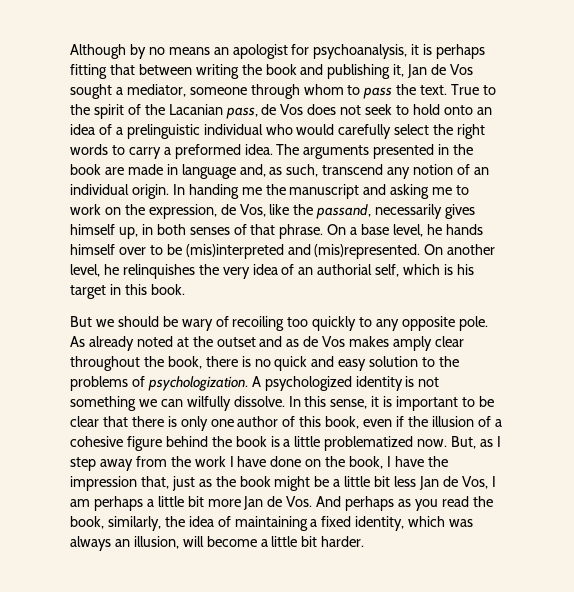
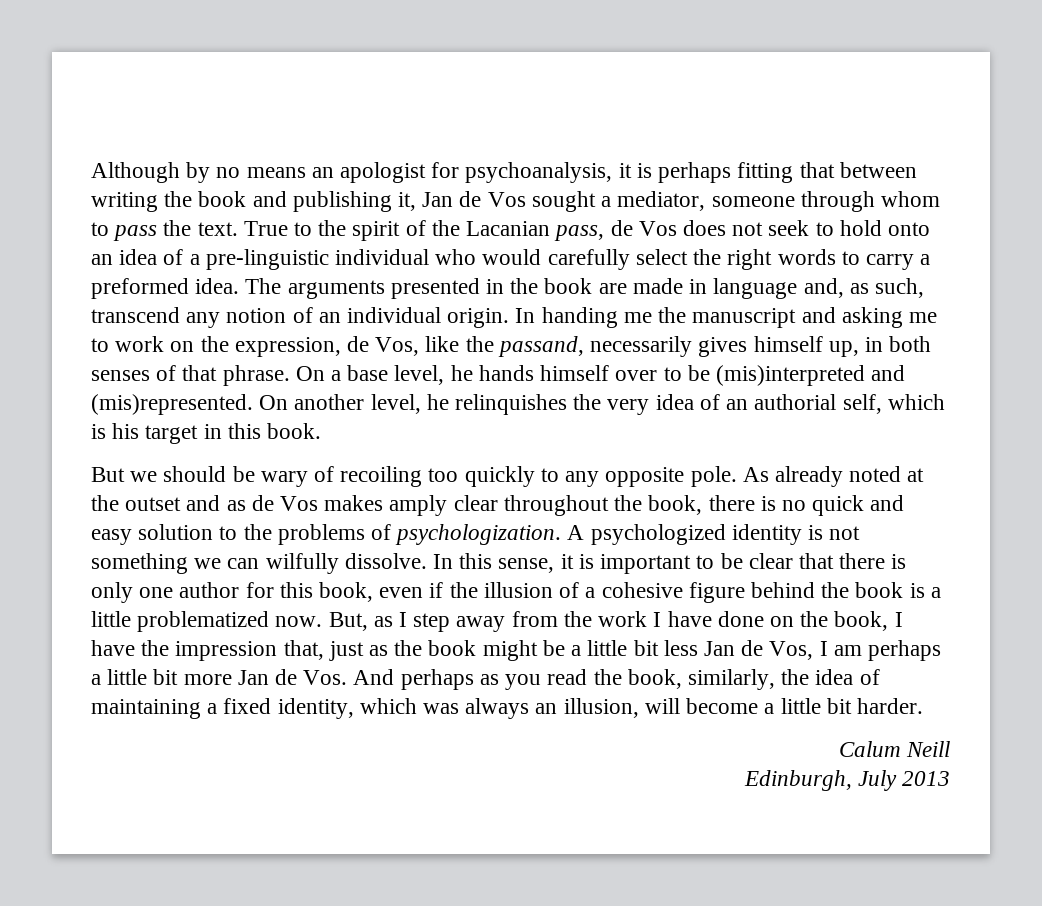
[126,124,200,139] prelinguistic -> [205,249,329,270] pre-linguistic
[282,416,296,427] of -> [245,582,274,598] for
(365, 541) none -> [838,741,950,757] [743,770,950,791] // Calum Neill // Edinburgh, July 2013

